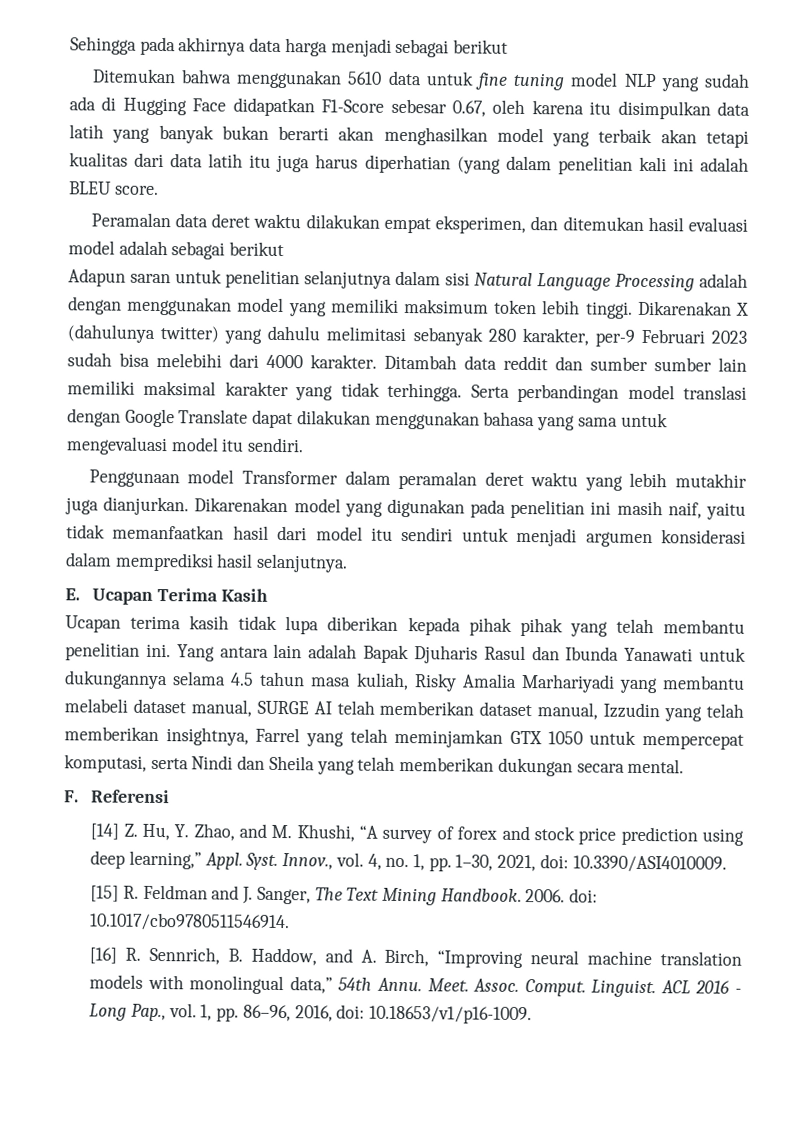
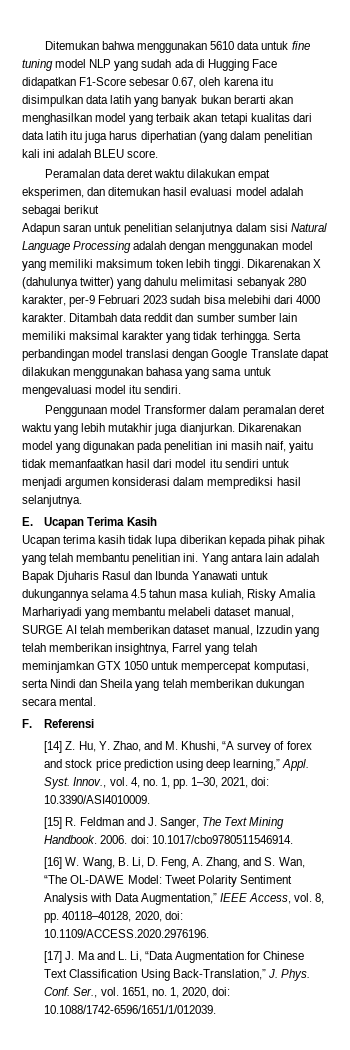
[70,36,509,58] Sehingga pada akhirnya data harga menjadi sebagai berikut // -> (44, 45) none
[125,946,742,969] [89,974,743,998] [89,1003,532,1025] R. Sennrich, B. Haddow, and A. Birch, “Improving neural machine translation models with monolingual data,” 54th Annu. Meet. Assoc. Comput. Linguist. ACL 2016 - Long Pap., vol. 1, pp. 86–96, 2016, doi: 10.18653/v1/p16-1009. -> [65,857,305,869] [44,875,292,887] [44,893,325,905] [44,911,183,923] [44,929,210,938] [44,951,305,963] [44,969,310,981] [44,987,231,998] [44,1005,217,1014] W. Wang, B. Li, D. Feng, A. Zhang, and S. Wan, “The OL-DAWE Model: Tweet Polarity Sentiment Analysis with Data Augmentation,” IEEE Access, vol. 8, pp. 40118–40128, 2020, doi: 10.1109/ACCESS.2020.2976196. // [17] J. Ma and L. Li, “Data Augmentation for Chinese Text Classification Using Back-Translation,” J. Phys. Conf. Ser., vol. 1651, no. 1, 2020, doi: 10.1088/1742-6596/1651/1/012039.

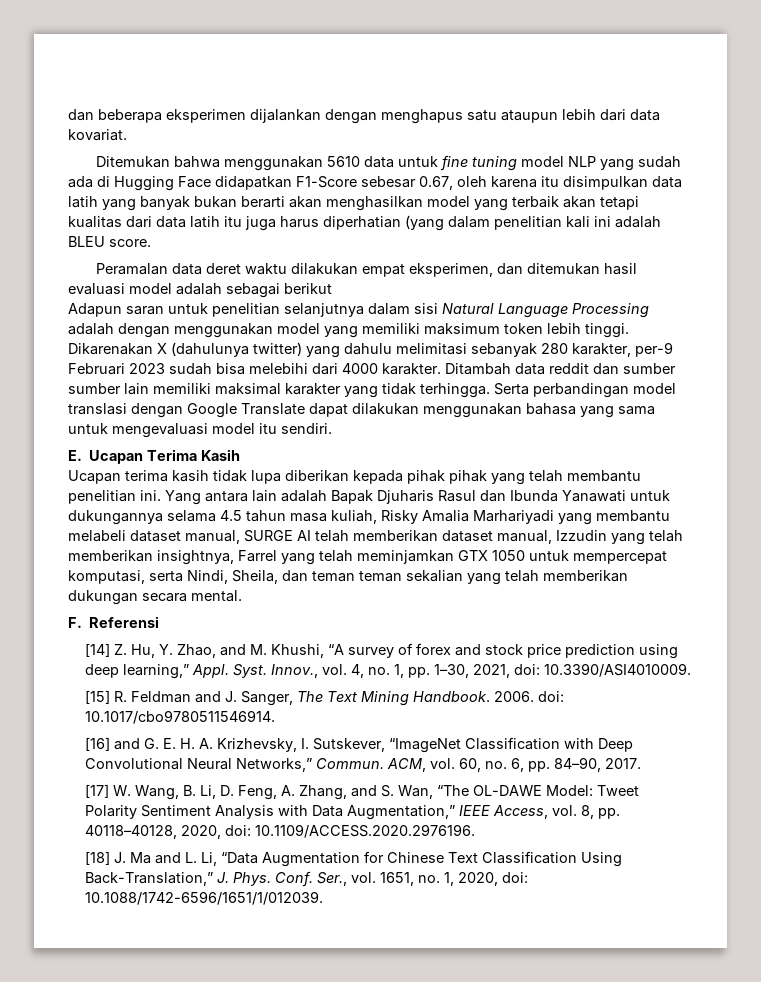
(44, 45) none -> [68,109,660,124] [68,129,127,141] dan beberapa eksperimen dijalankan dengan menghapus satu ataupun lebih dari data kovariat. //
[44,405,326,417] [21,423,301,435] [22,441,313,453] [22,459,289,468] [22,477,301,489] [22,495,82,507] // Penggunaan model Transformer dalam peramalan deret waktu yang lebih mutakhir juga dianjurkan. Dikarenakan model yang digunakan pada penelitian ini masih naif, yaitu tidak memanfaatkan hasil dari model itu sendiri untuk menjadi argumen konsiderasi dalam memprediksi hasil selanjutnya. -> (332, 428) none
[50,679,134,688] Nindi dan Sheila -> [187,570,463,584] Nindi, Sheila, dan teman teman sekalian
(63, 863) none -> [114,737,634,753] [85,757,642,772] [85,784,110,798] and G. E. H. A. Krizhevsky, I. Sutskever, “ImageNet Classification with Deep Convolutional Neural Networks,” Commun. ACM, vol. 60, no. 6, pp. 84–90, 2017. // [17]
[44,951,63,963] [17] -> [85,851,111,865] [18]

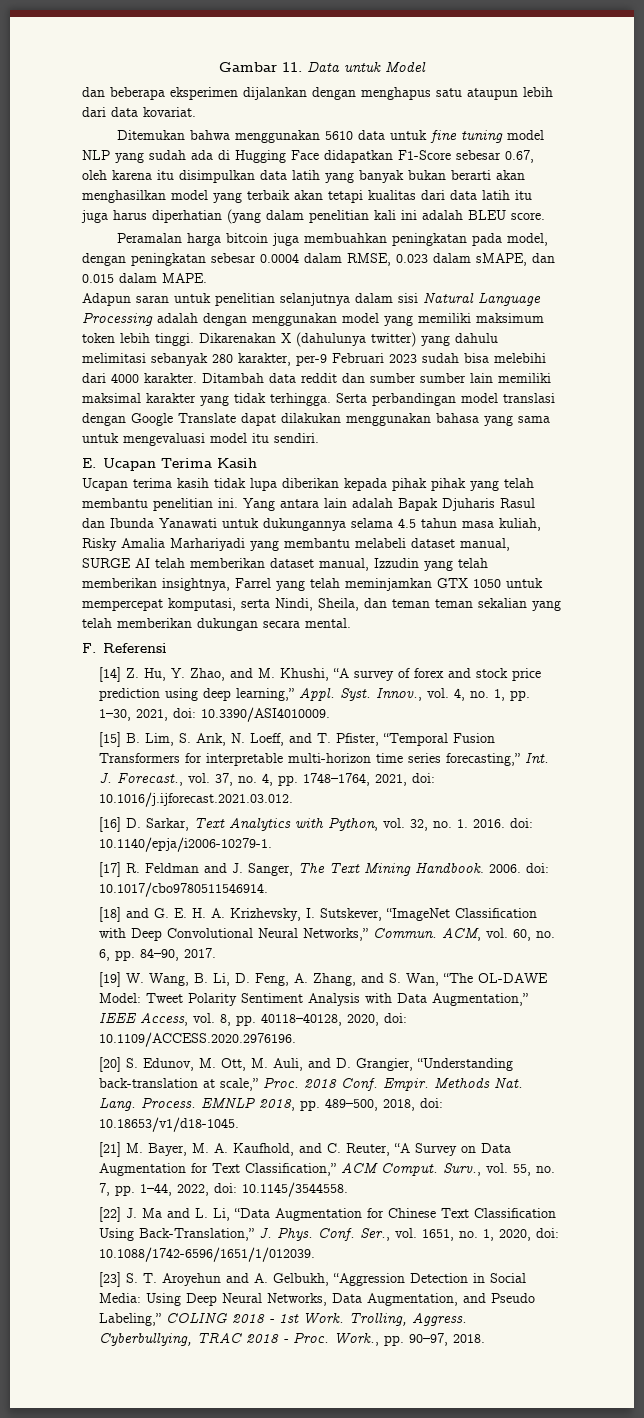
(68, 115) none -> [219,61,426,72] Gambar 11. Data untuk Model //
[172,263,638,277] [68,283,332,298] data deret waktu dilakukan empat eksperimen, dan ditemukan hasil evaluasi model adalah sebagai berikut -> [186,233,548,246] [82,253,555,266] [82,273,207,283] harga bitcoin juga membuahkan peningkatan pada model, dengan peningkatan sebesar 0.0004 dalam RMSE, 0.023 dalam sMAPE, dan 0.015 dalam MAPE.
(111, 697) none -> [126,733,496,746] [99,753,550,766] [99,772,436,786] [99,792,294,807] [99,817,534,832] [99,837,273,852] [99,862,122,877] B. Lim, S. Arık, N. Loeff, and T. Pfister, “Temporal Fusion Transformers for interpretable multi-horizon time series forecasting,” Int. J. Forecast., vol. 37, no. 4, pp. 1748–1764, 2021, doi: 10.1016/j.ijforecast.2021.03.012. // [16] D. Sarkar, Text Analytics with Python, vol. 32, no. 1. 2016. doi: 10.1140/epja/i2006-10279-1. // [17]
[85,737,111,751] [16] -> [99,907,122,922] [18]
[85,784,110,798] [17] -> [99,972,122,987] [19]
[85,851,111,865] [18] -> [99,1057,514,1072] [99,1077,524,1091] [99,1097,444,1111] [99,1117,240,1132] [99,1142,512,1157] [99,1162,556,1176] [99,1182,349,1197] [99,1207,122,1222] [20] S. Edunov, M. Ott, M. Auli, and D. Grangier, “Understanding back-translation at scale,” Proc. 2018 Conf. Empir. Methods Nat. Lang. Process. EMNLP 2018, pp. 489–500, 2018, doi: 10.18653/v1/d18-1045. // [21] M. Bayer, M. A. Kaufhold, and C. Reuter, “A Survey on Data Augmentation for Text Classification,” ACM Comput. Surv., vol. 55, no. 7, pp. 1–44, 2022, doi: 10.1145/3544558. // [22]
(324, 898) none -> [99,1272,527,1287] [99,1293,536,1306] [99,1312,468,1326] [99,1332,486,1346] // [23] S. T. Aroyehun and A. Gelbukh, “Aggression Detection in Social Media: Using Deep Neural Networks, Data Augmentation, and Pseudo Labeling,” COLING 2018 - 1st Work. Trolling, Aggress. Cyberbullying, TRAC 2018 - Proc. Work., pp. 90–97, 2018.

